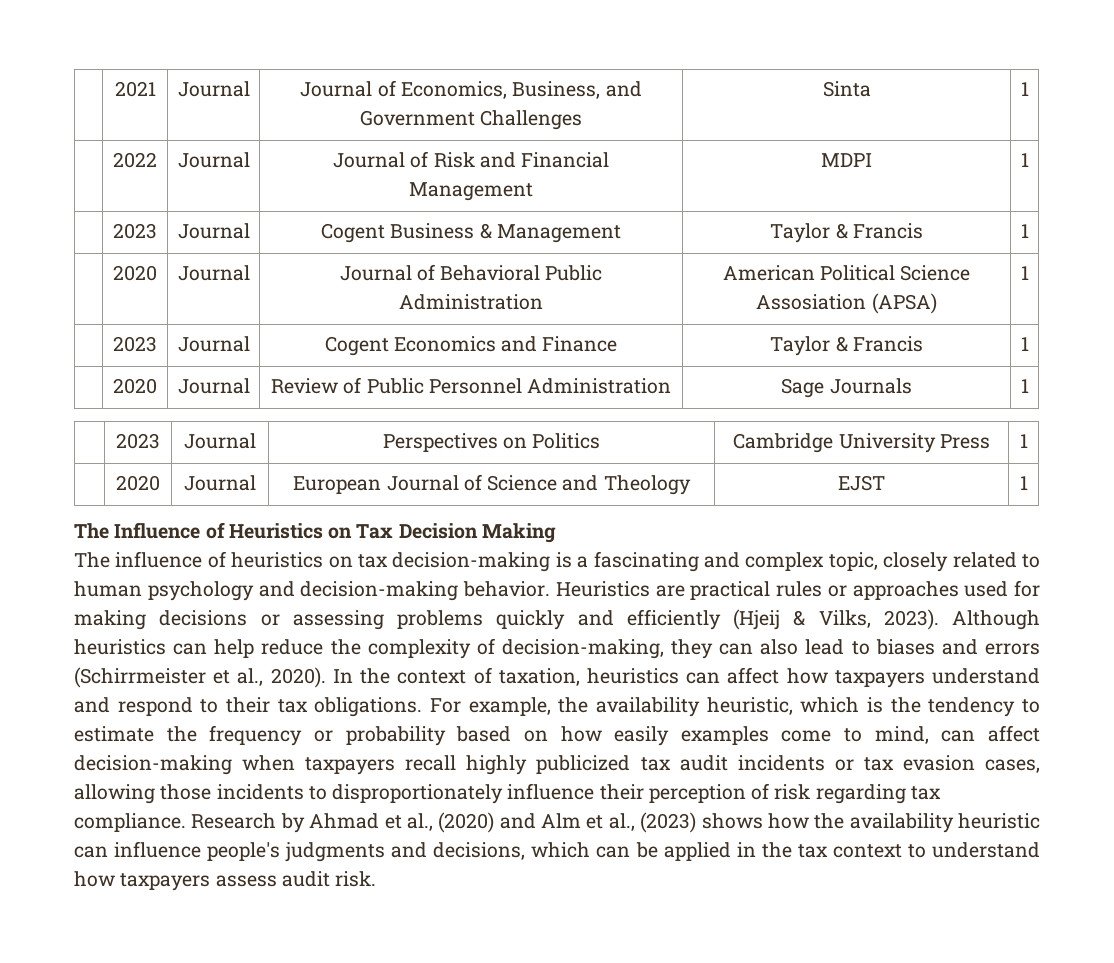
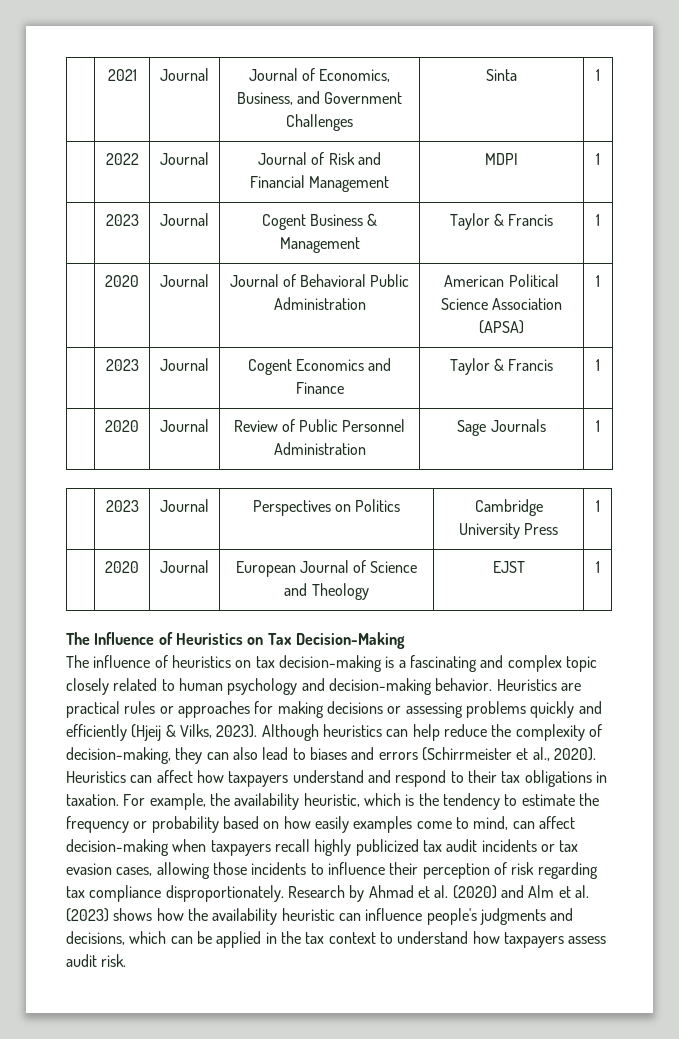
[756,294,867,310] Assosiation -> [492,298,563,310] Association
[398,523,556,543] Decision Making -> [295,632,405,649] Decision-Making
[828,552,878,571] topic, -> [565,656,597,672] topic
[964,581,1009,597] used -> (250, 709) none
[332,667,679,686] In the context of taxation, heuristics -> [66,771,126,783] Heuristics
[314,697,423,717] obligations. -> [524,770,607,787] [66,794,119,806] obligations in taxation.
[332,784,504,804] disproportionately -> (324, 869) none
[74,813,186,832] compliance. -> [89,885,284,902] compliance disproportionately.
[406,813,433,831] al., -> [434,885,449,898] al.
[608,813,635,831] al., -> [574,885,589,898] al.

